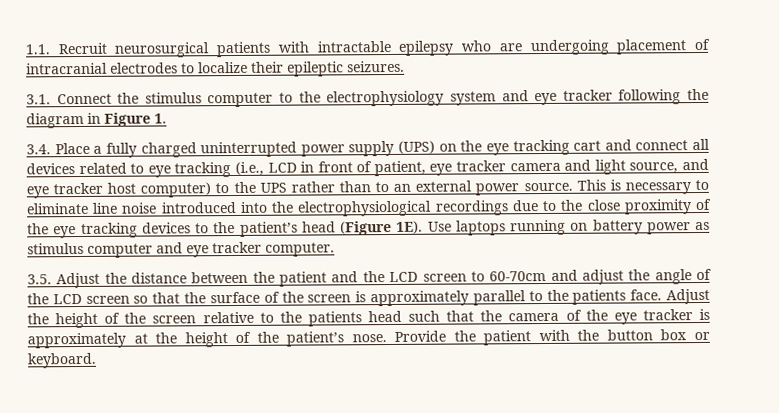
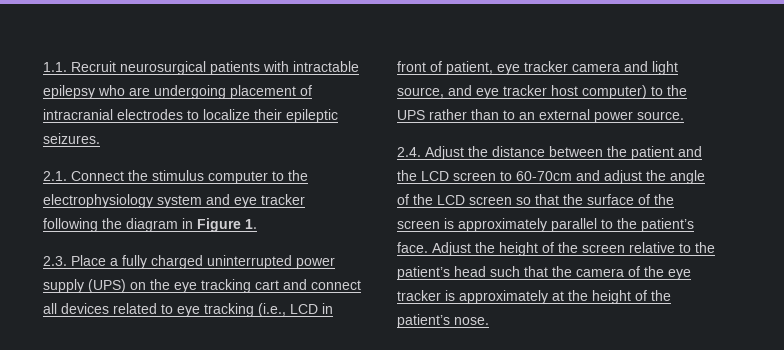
[26,94,51,105] 3.1. -> [43,171,67,181] 2.1.
[26,144,51,155] 3.4. -> [43,256,67,266] 2.3.
[576,179,710,195] [26,198,713,217] [27,219,710,239] [27,241,335,258] [27,274,52,285] This is necessary to eliminate line noise introduced into the electrophysiological recordings due to the close proximity of the eye tracking devices to the patient’s head (Figure 1E). Use laptops running on battery power as stimulus computer and eye tracker computer. // 3.5. -> [397,147,421,157] // 2.4.
[572,289,627,305] patients -> [641,218,694,232] patient’s
[307,311,362,327] patients -> [397,266,450,280] patient’s
[394,329,710,346] [27,352,97,369] Provide the patient with the button box or keyboard. -> (489, 321) none

